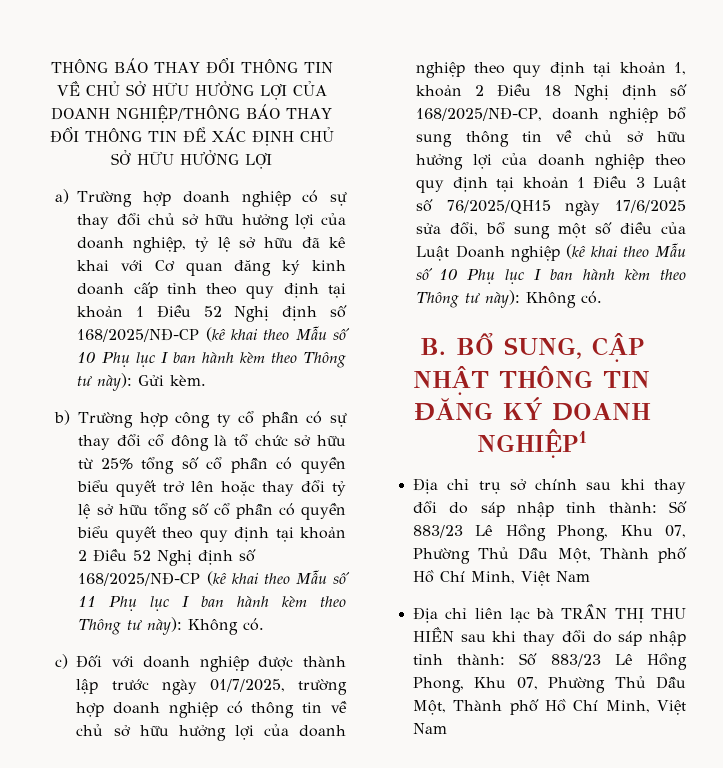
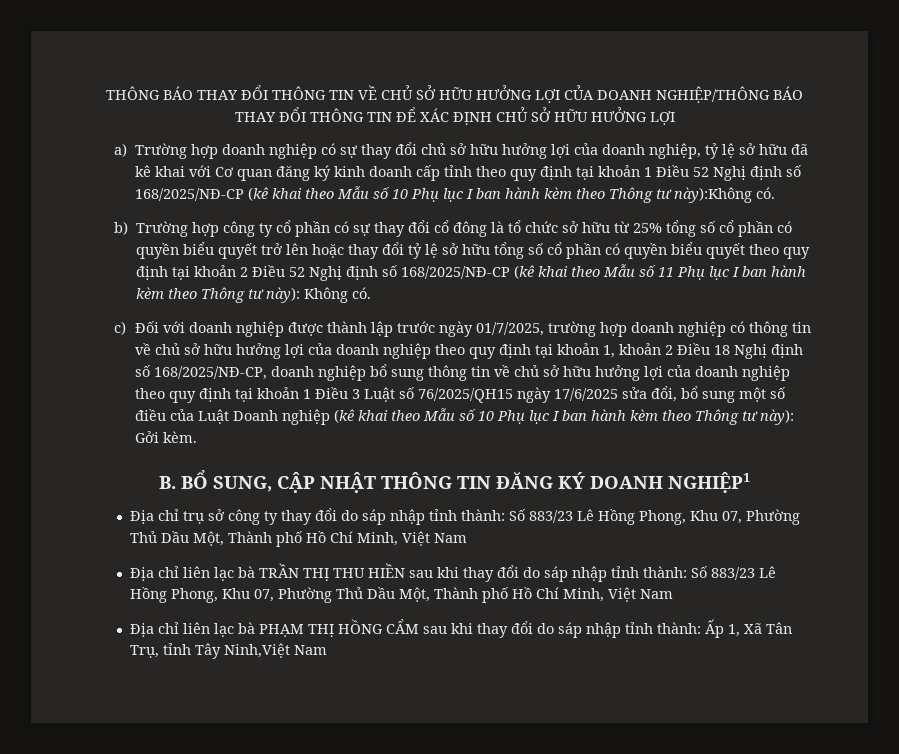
[97,373,207,391] này): Gửi kèm. -> [673,187,775,203] này):Không có.
[526,291,603,308] Không có. -> [134,431,197,443] Gởi kèm.
[535,479,645,490] chính sau khi -> [228,509,279,525] công ty
(448, 728) none -> [130,619,793,638] [130,643,328,659] // Địa chỉ liên lạc bà PHẠM THỊ HỒNG CẨM sau khi thay đổi do sáp nhập tỉnh thành: Ấp 1, Xã Tân Trụ, tỉnh Tây Ninh,Việt Nam

